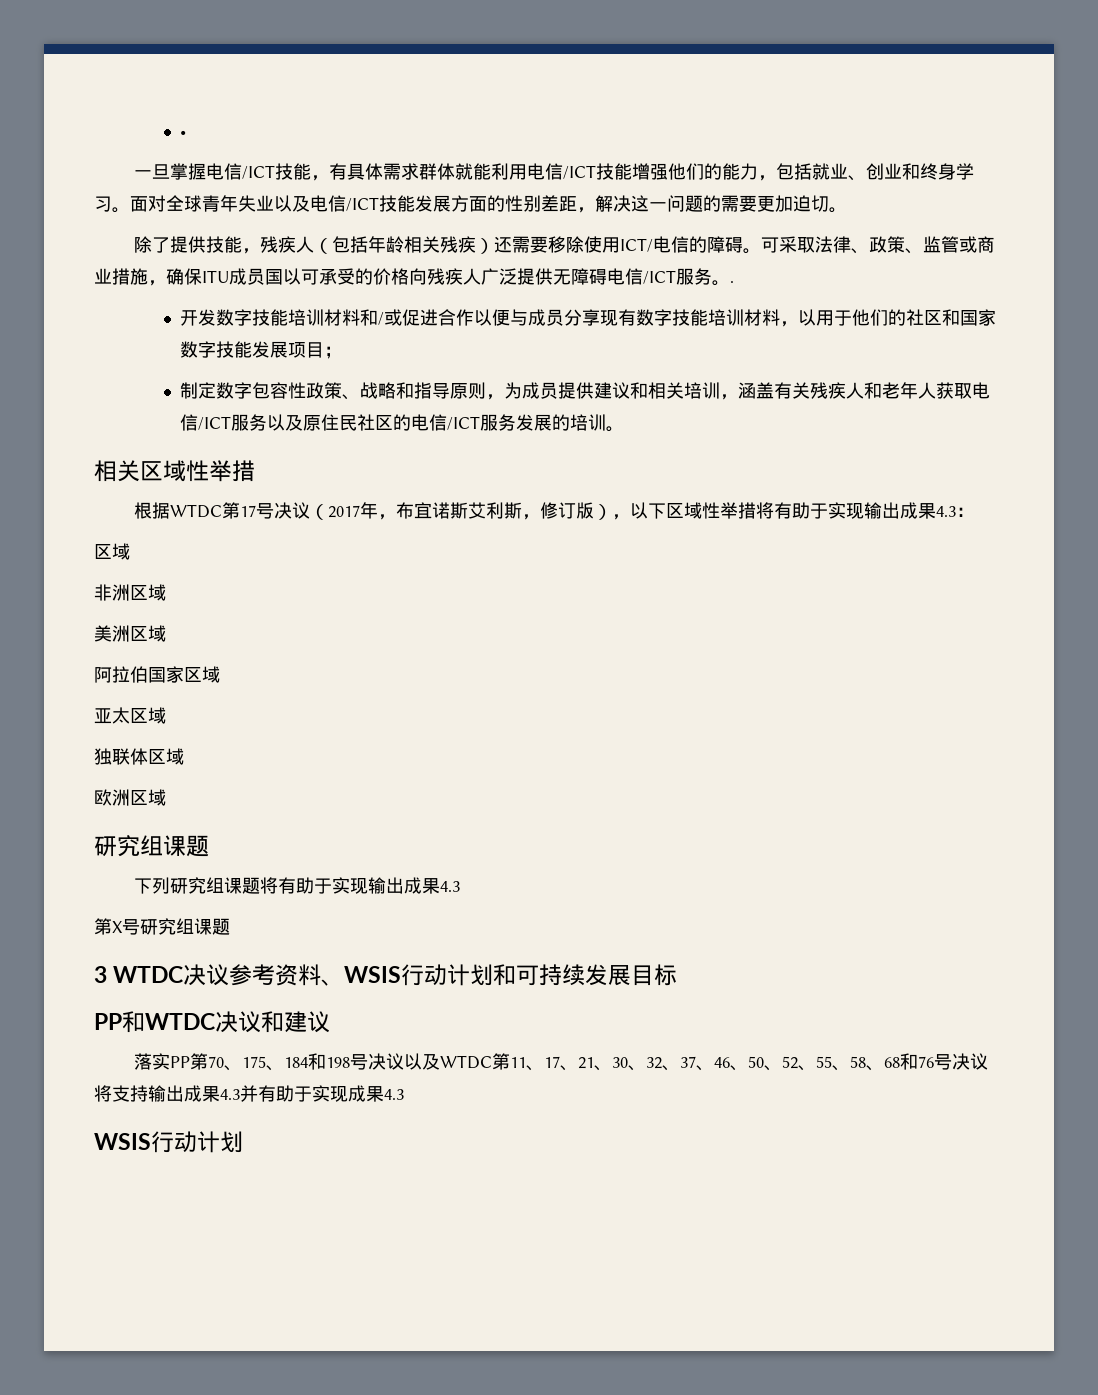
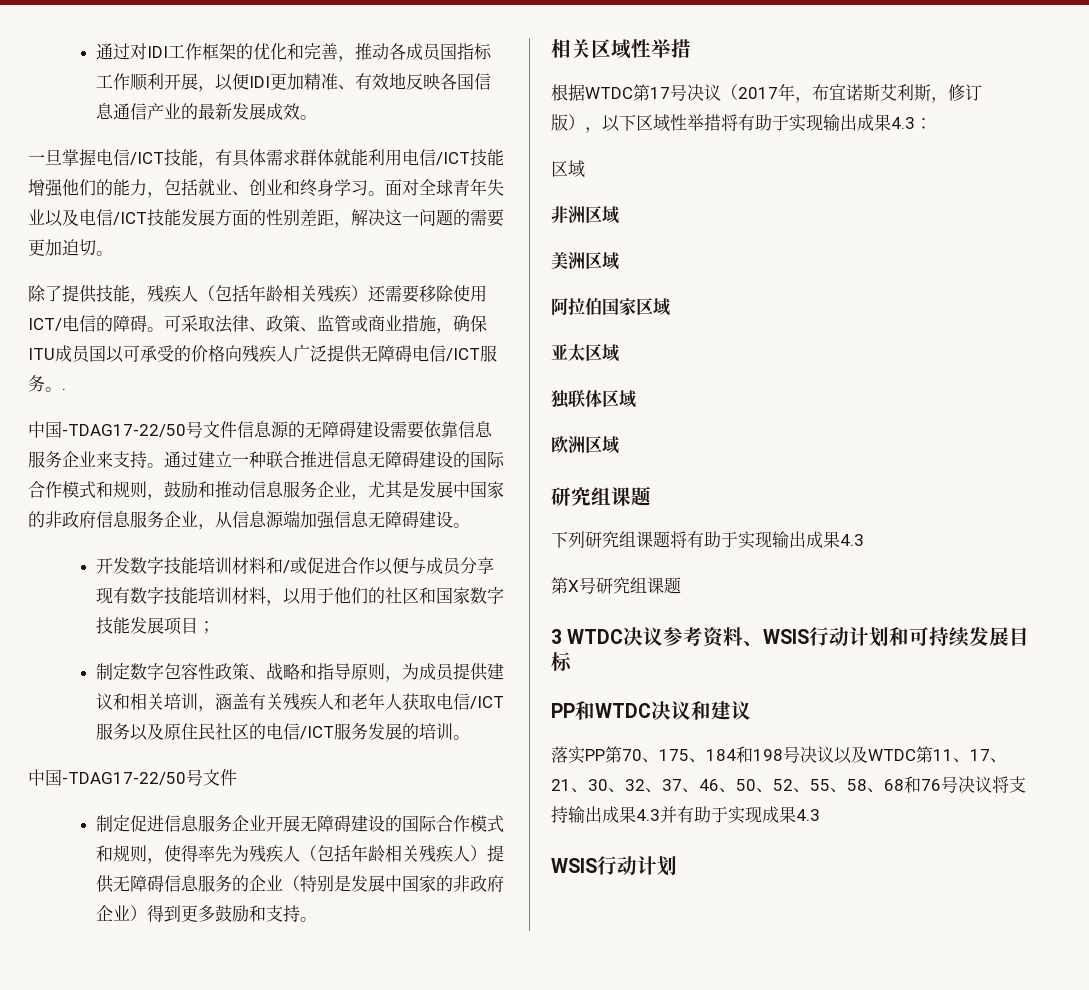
[180,130,187,137] • -> [95,43,492,62] [95,73,491,92] [95,103,317,120] 通过对IDI工作框架的优化和完善，推动各成员国指标工作顺利开展，以便IDI更加精准、有效地反映各国信息通信产业的最新发展成效。
(734, 281) none -> [28,421,493,439] [28,451,505,468] [28,480,504,500] [28,510,470,530] // 中国-TDAG17-22/50号文件信息源的无障碍建设需要依靠信息服务企业来支持。通过建立一种联合推进信息无障碍建设的国际合作模式和规则，鼓励和推动信息服务企业，尤其是发展中国家的非政府信息服务企业，从信息源端加强信息无障碍建设。
(625, 429) none -> [28,769,237,786] [95,815,504,833] [95,844,504,864] [95,875,504,893] [95,905,317,922] // 中国-TDAG17-22/50号文件 // 制定促进信息服务企业开展无障碍建设的国际合作模式和规则，使得率先为残疾人（包括年龄相关残疾人）提供无障碍信息服务的企业（特别是发展中国家的非政府企业）得到更多鼓励和支持。

